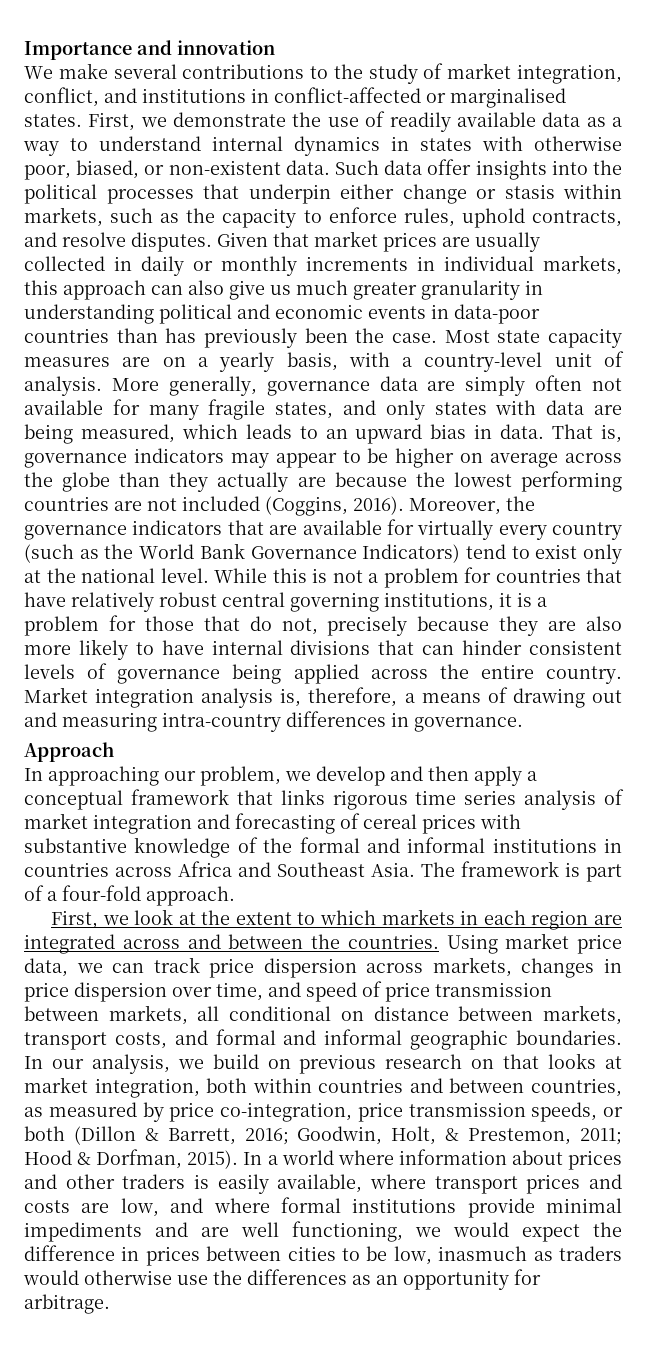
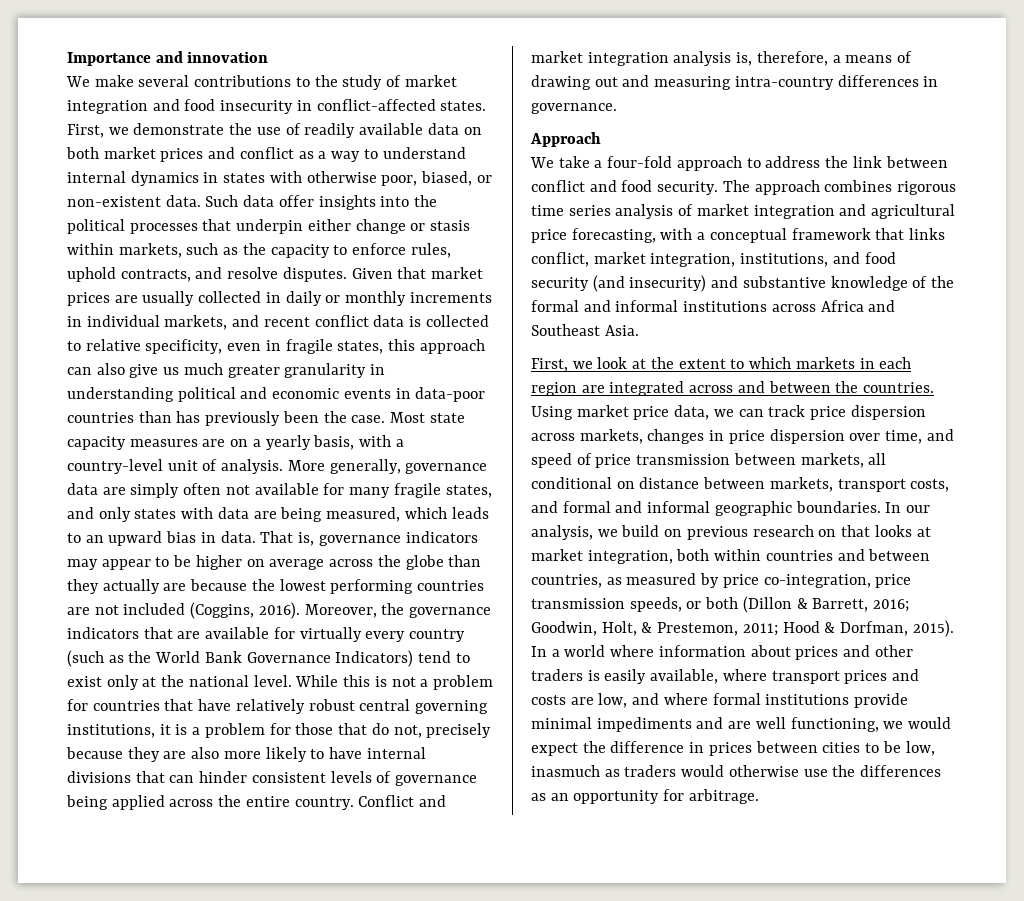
[517,64,622,84] [24,87,566,108] integration, conflict, and institutions in conflict-affected or marginalised -> [67,99,436,114] integration and food insecurity in conflict-affected
(581, 119) none -> [463,127,482,135] [66,147,294,162] on both market prices and conflict
(622, 265) none -> [232,315,489,327] [67,339,384,354] and recent conflict data is collected to relative specificity, even in fragile states,
[24,687,88,703] Market -> [358,795,447,807] [531,51,583,63] Conflict and market
[24,766,537,786] [24,789,325,810] In approaching our problem, we develop and then apply a conceptual framework that links -> [530,156,948,171] [531,180,893,195] We take a four-fold approach to address the link between conflict and food security. The approach combines
[235,813,521,834] forecasting of cereal prices with -> [871,204,956,219] [531,228,946,243] [531,252,896,267] [531,275,739,292] agricultural price forecasting, with a conceptual framework that links conflict, market integration, institutions, and food security (and insecurity) and
[604,838,622,853] [24,862,109,877] in countries -> (768, 306) none
[421,861,622,882] [24,885,235,906] The framework is part of a four-fold approach. -> (639, 330) none

